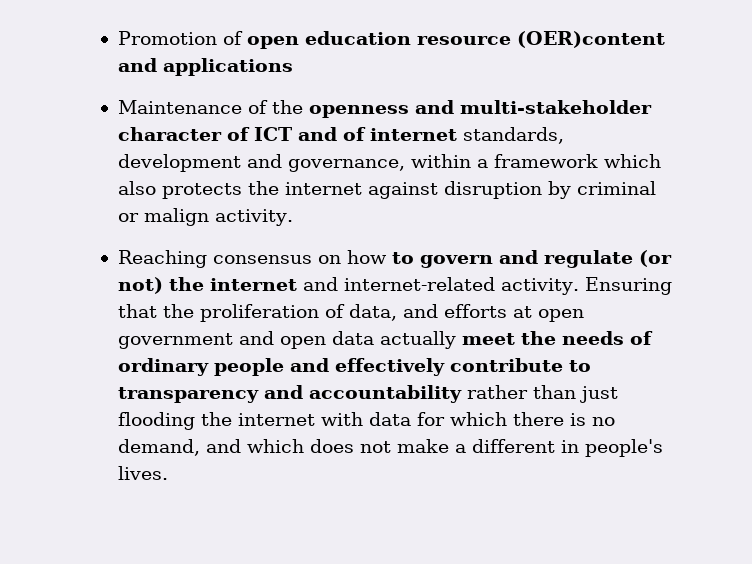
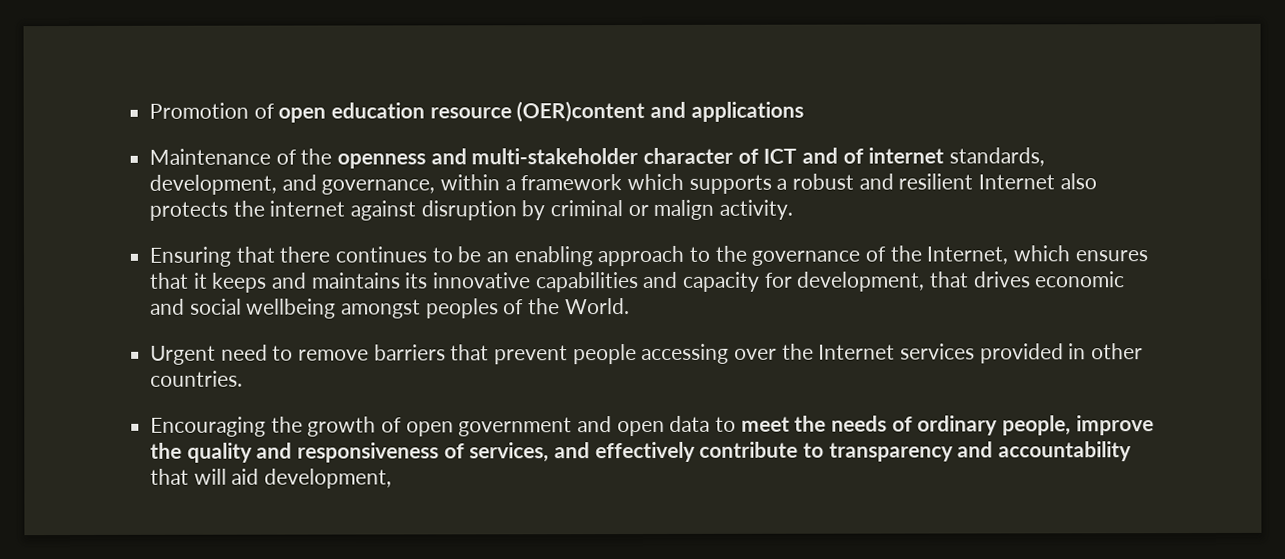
[117,154,241,172] development -> [149,174,278,195] development,
(661, 161) none -> [688,173,1056,194] supports a robust and resilient Internet
[117,250,672,268] [117,277,672,295] [117,304,532,322] Reaching consensus on how to govern and regulate (or not) the internet and internet-related activity. Ensuring that the proliferation of data, and efforts at -> [149,245,1148,267] [149,271,1126,293] [150,298,630,319] [150,343,1144,365] [150,370,244,387] [150,416,403,437] Ensuring that there continues to be an enabling approach to the governance of the Internet, which ensures that it keeps and maintains its innovative capabilities and capacity for development, that drives economic and social wellbeing amongst peoples of the World. // Urgent need to remove barriers that prevent people accessing over the Internet services provided in other countries. // Encouraging the growth of
[379,331,456,349] actually -> [715,416,737,432] to
[213,358,284,376] people -> [1002,415,1154,436] [150,442,550,463] people, improve the quality and responsiveness of services,
[466,385,618,403] [117,412,615,430] [117,439,663,457] [117,466,168,480] rather than just flooding the internet with data for which there is no demand, and which does not make a different in people's lives. -> [150,468,393,489] that will aid development,

